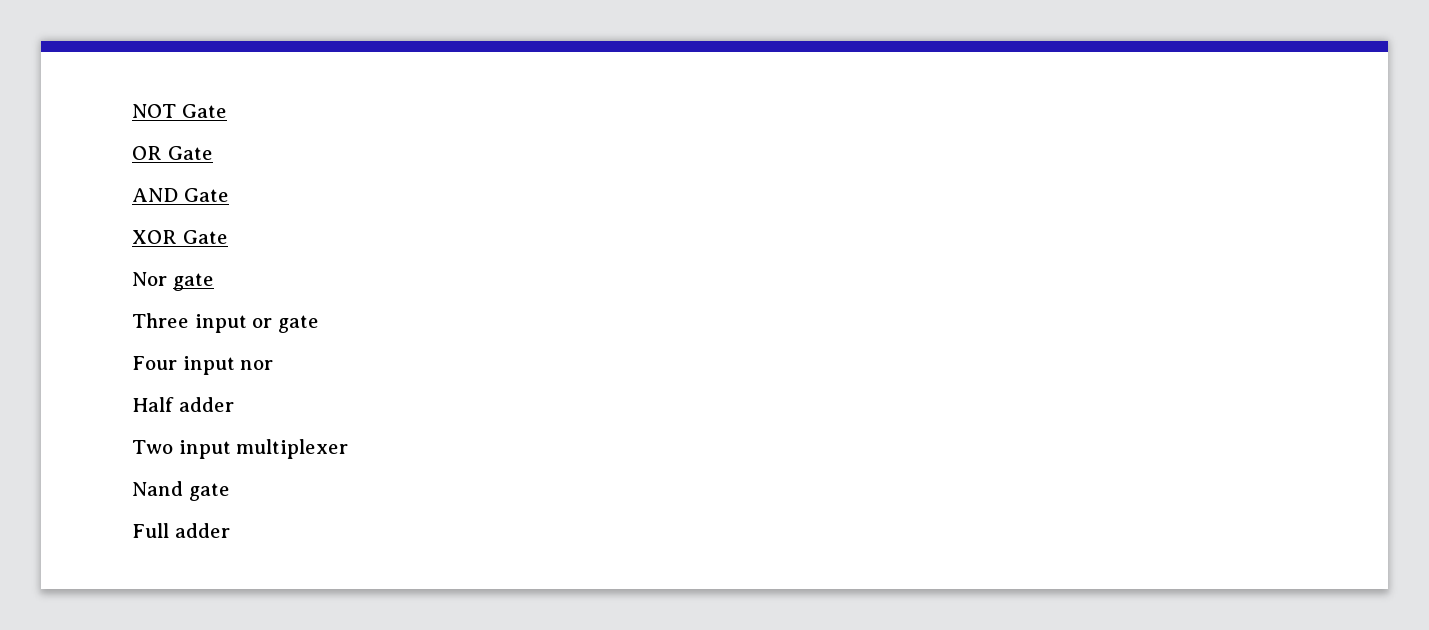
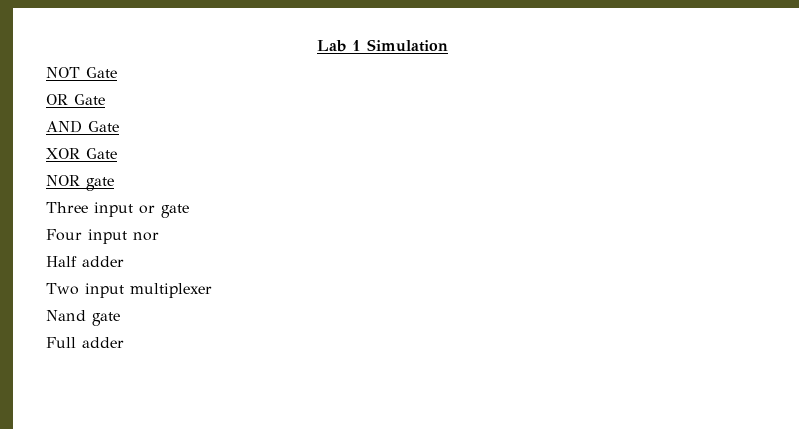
(132, 111) none -> [317,39,448,52] Lab 1 Simulation //
[132,272,167,286] Nor -> [46,175,80,186] NOR

